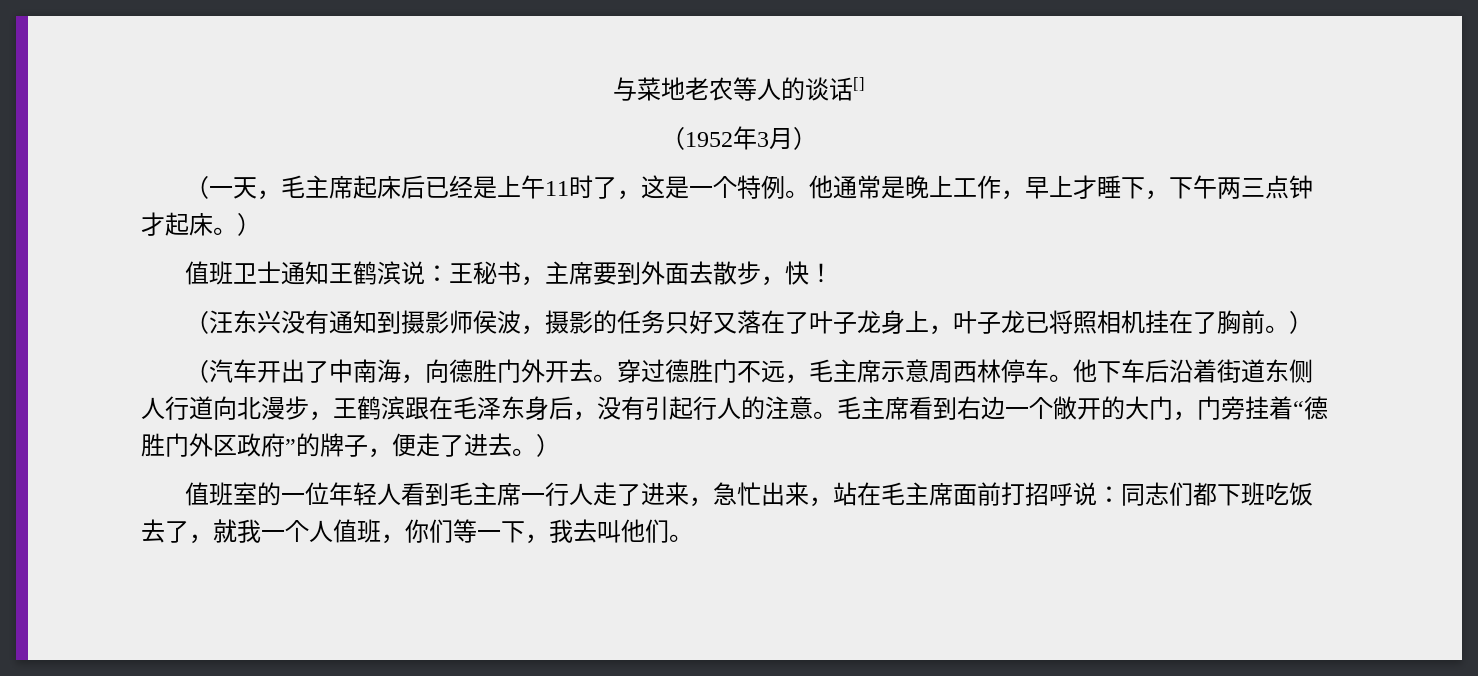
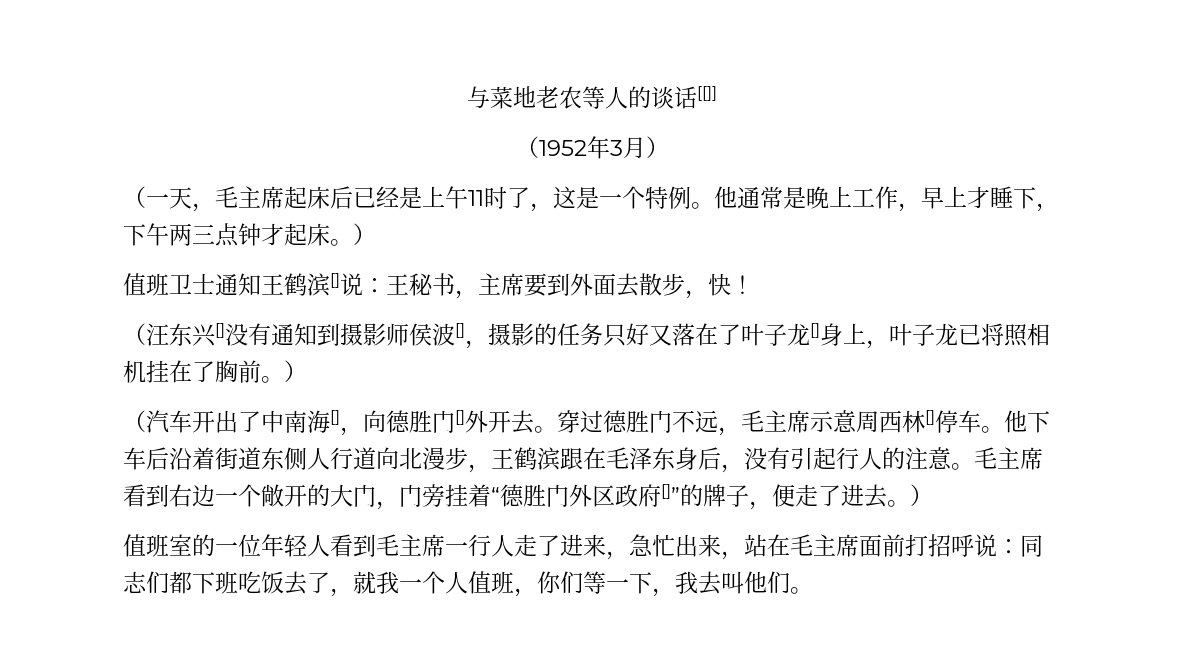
[853,77,865,91] [] -> [697,86,717,101] [[]]
(402, 273) none -> [330,273,340,288] []
(282, 322) none -> [215,323,225,338] []
(522, 322) none -> [455,323,465,338] []
(882, 322) none -> [810,323,820,338] []
(402, 371) none -> [330,410,340,425] []
(522, 371) none -> [455,410,465,425] []
(1002, 371) none -> [925,410,935,425] []
[285,439,296,454] ” -> [661,484,680,504] []”

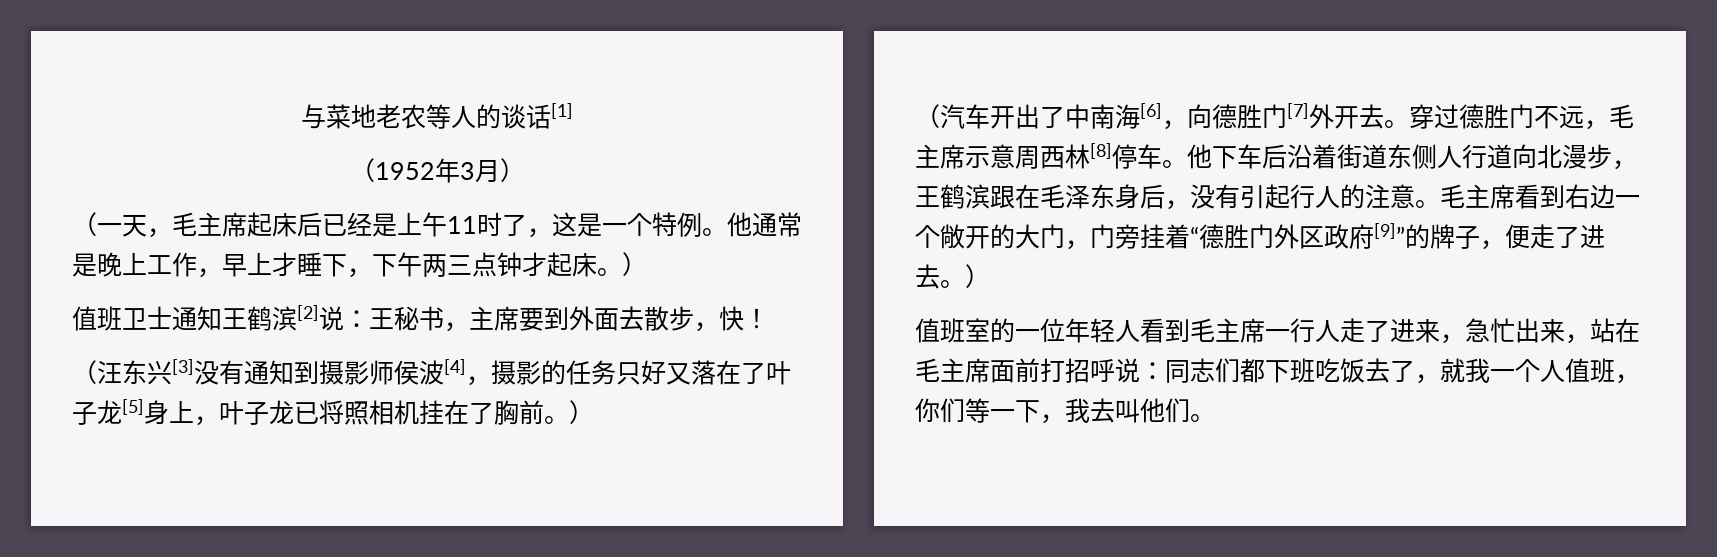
[697,86,717,101] [[]] -> [551,103,573,119] [1]
[330,273,340,288] [] -> [297,305,319,321] [2]
[215,323,225,338] [] -> [172,359,194,375] [3]
[455,323,465,338] [] -> [444,359,466,375] [4]
[810,323,820,338] [] -> [122,399,144,415] [5]
[330,410,340,425] [] -> [1140,103,1162,119] [6]
[455,410,465,425] [] -> [1287,103,1309,119] [7]
[925,410,935,425] [] -> [1090,143,1112,159] [8]
[661,484,680,504] []” -> [1374,223,1405,246] [9]”

